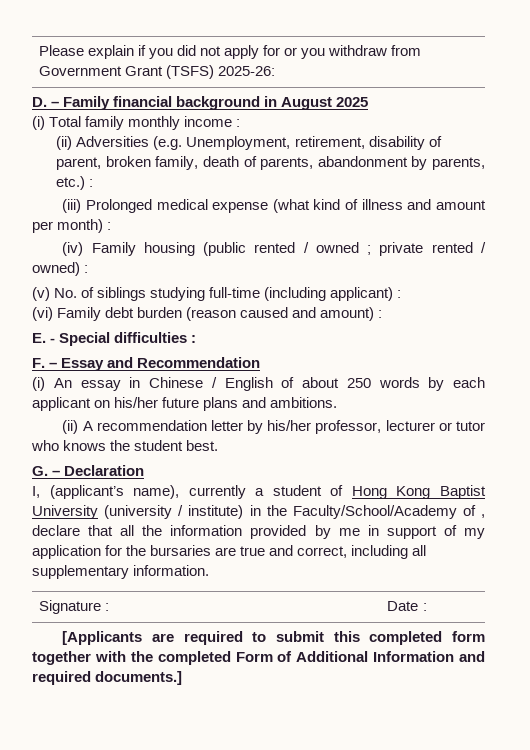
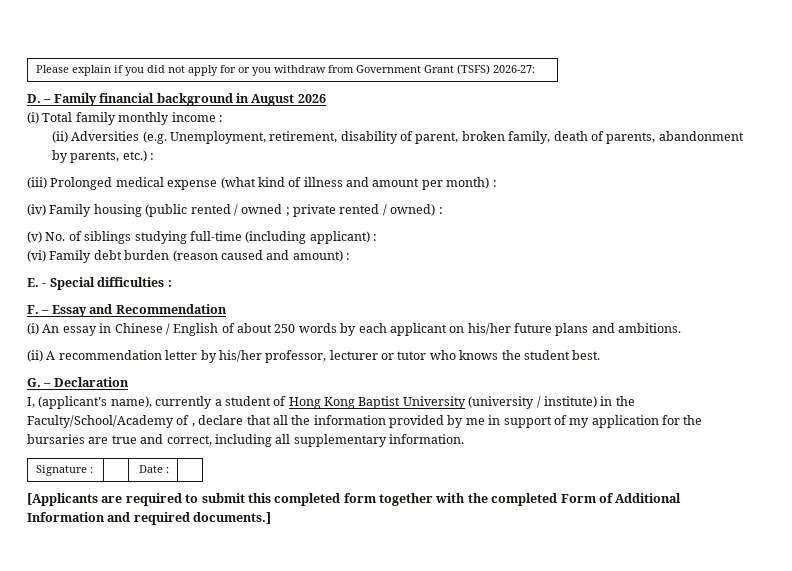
[217,66,275,76] 2025-26: -> [493,65,536,73] 2026-27:
[336,97,369,107] 2025 -> [297,94,326,103] 2026

